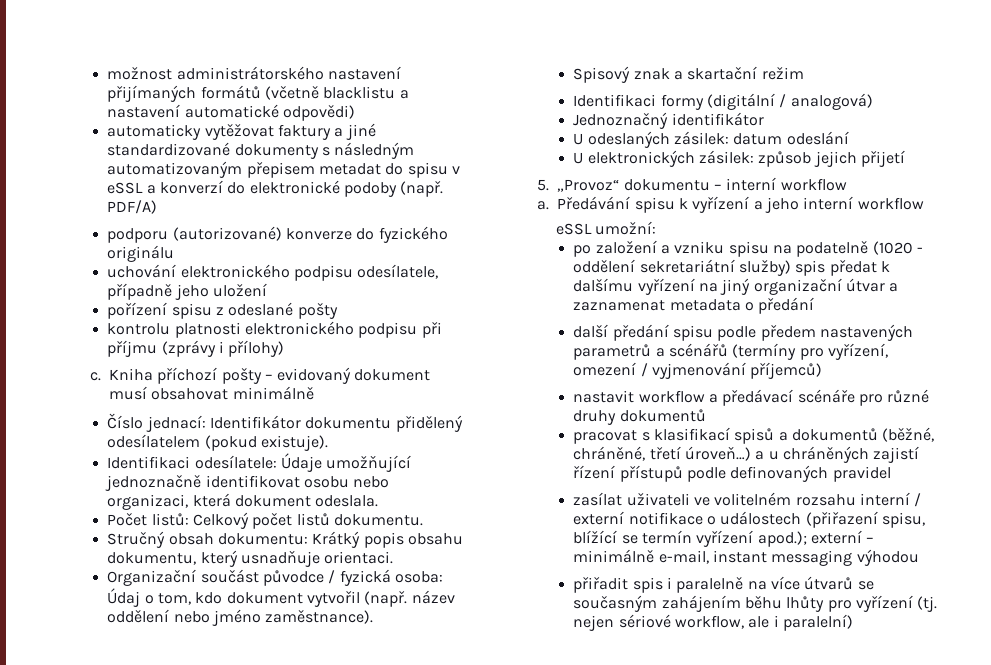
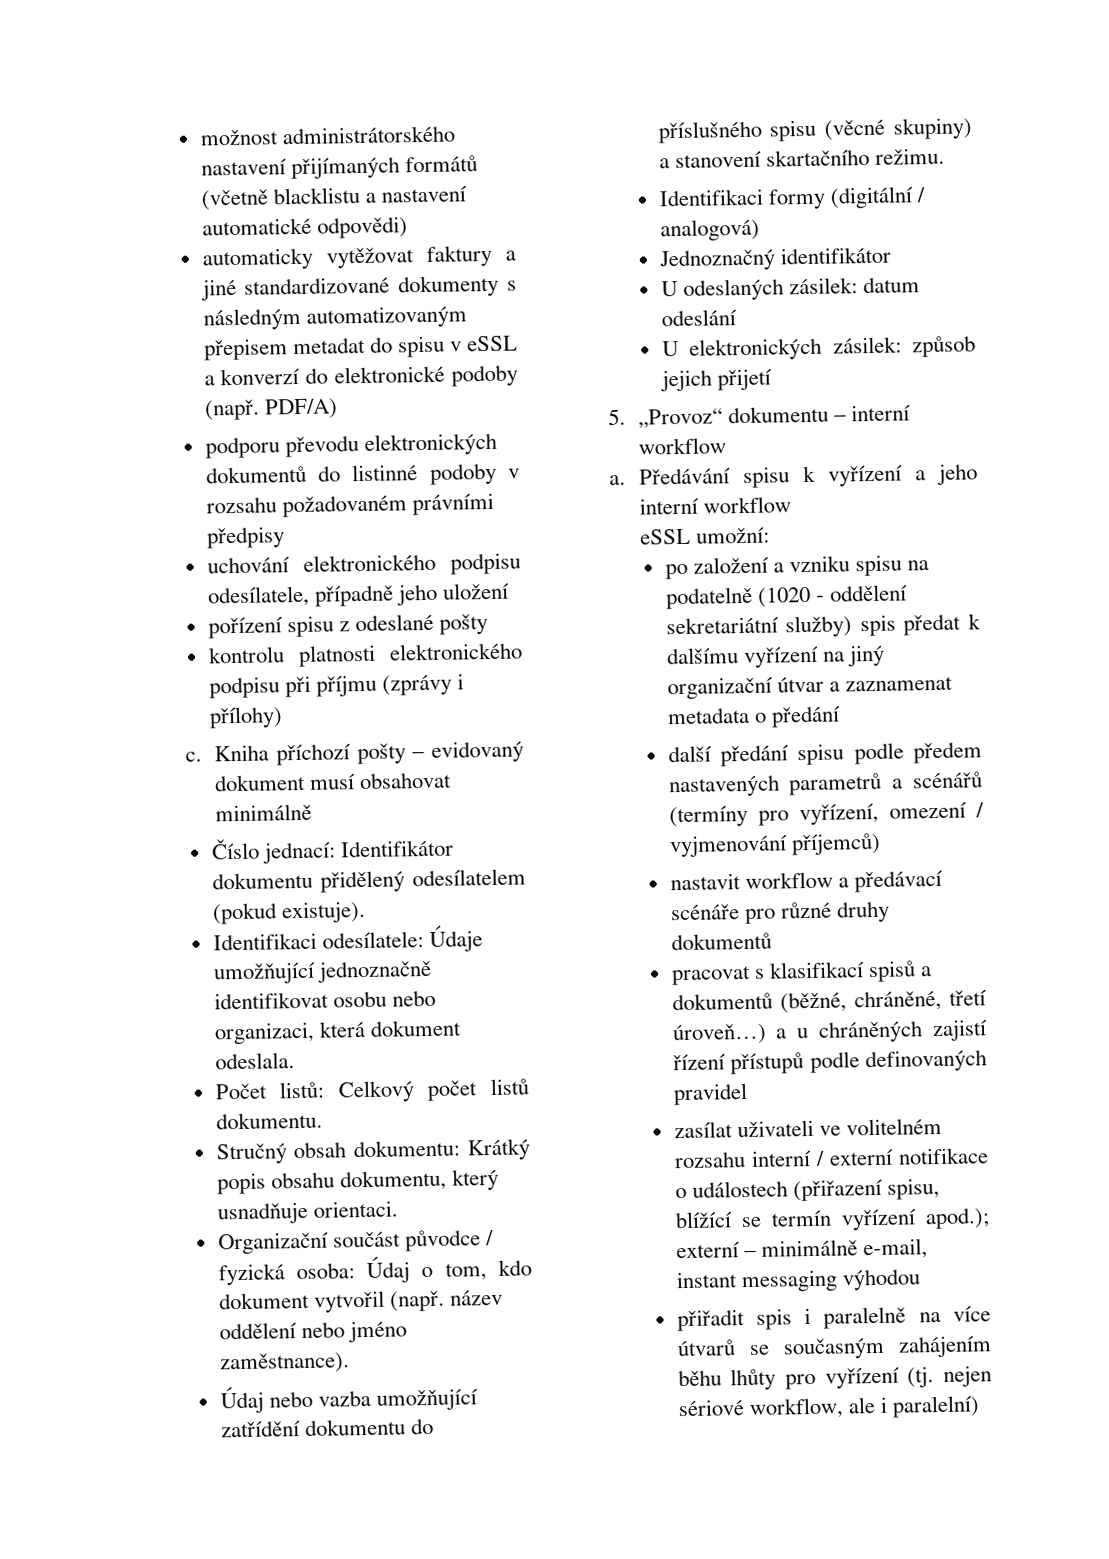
[172,226,448,243] [107,245,175,262] (autorizované) konverze do fyzického originálu -> [284,432,497,458] [205,462,520,485] [205,492,494,518] [205,526,285,549] převodu elektronických dokumentů do listinné podoby v rozsahu požadovaném právními předpisy
[573,66,804,83] Spisový znak a skartační režim -> [219,1386,478,1414] [220,1417,434,1438] [657,117,972,144] [658,147,945,169] Údaj nebo vazba umožňující zatřídění dokumentu do příslušného spisu (věcné skupiny) a stanovení skartačního režimu.

